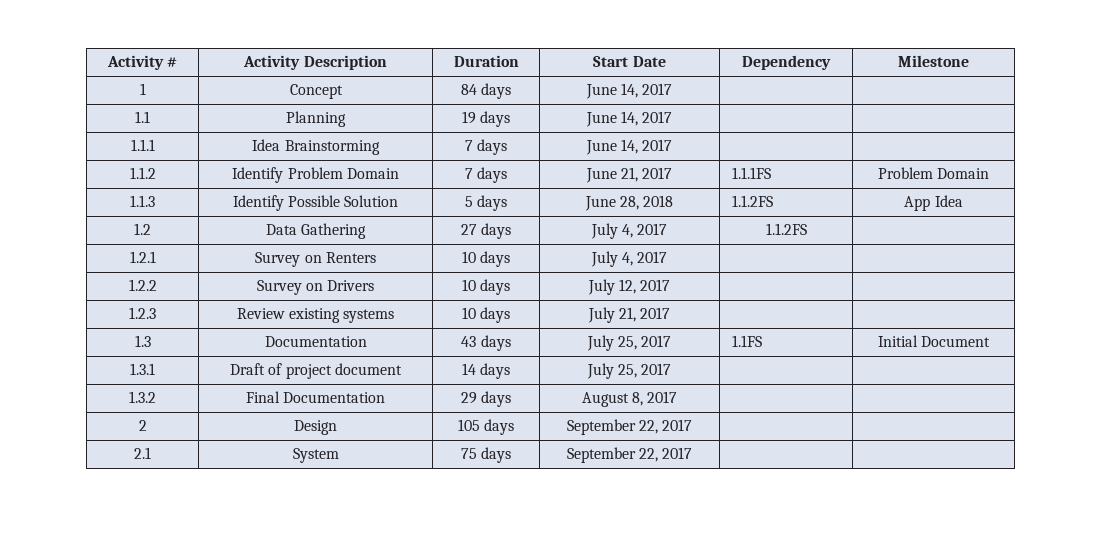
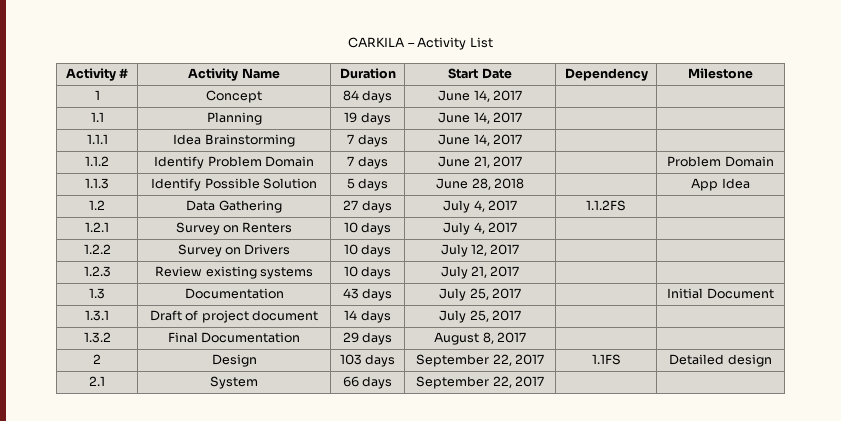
(106, 62) none -> [348,37,493,50] CARKILA – Activity List //
[303,55,387,70] Description -> [241,68,280,79] Name
[731,167,771,179] 1.1.1FS -> (522, 161) none
[731,195,773,207] 1.1.2FS -> (524, 183) none
[731,335,762,347] 1.1FS -> (521, 293) none
[457,419,515,435] [566,419,693,435] [134,447,151,459] [292,448,339,463] [460,448,477,459] 105 days | September 22, 2017 | | // 2.1 | System | 75 -> [339,354,396,367] [416,354,544,367] [591,354,621,365] [669,354,772,367] [89,376,105,386] [210,376,258,389] [342,376,359,387] 103 days | September 22, 2017 | 1.1FS | Detailed design // 2.1 | System | 66

